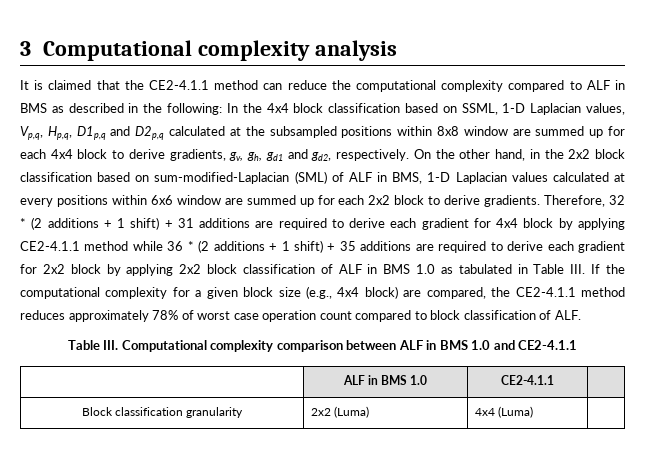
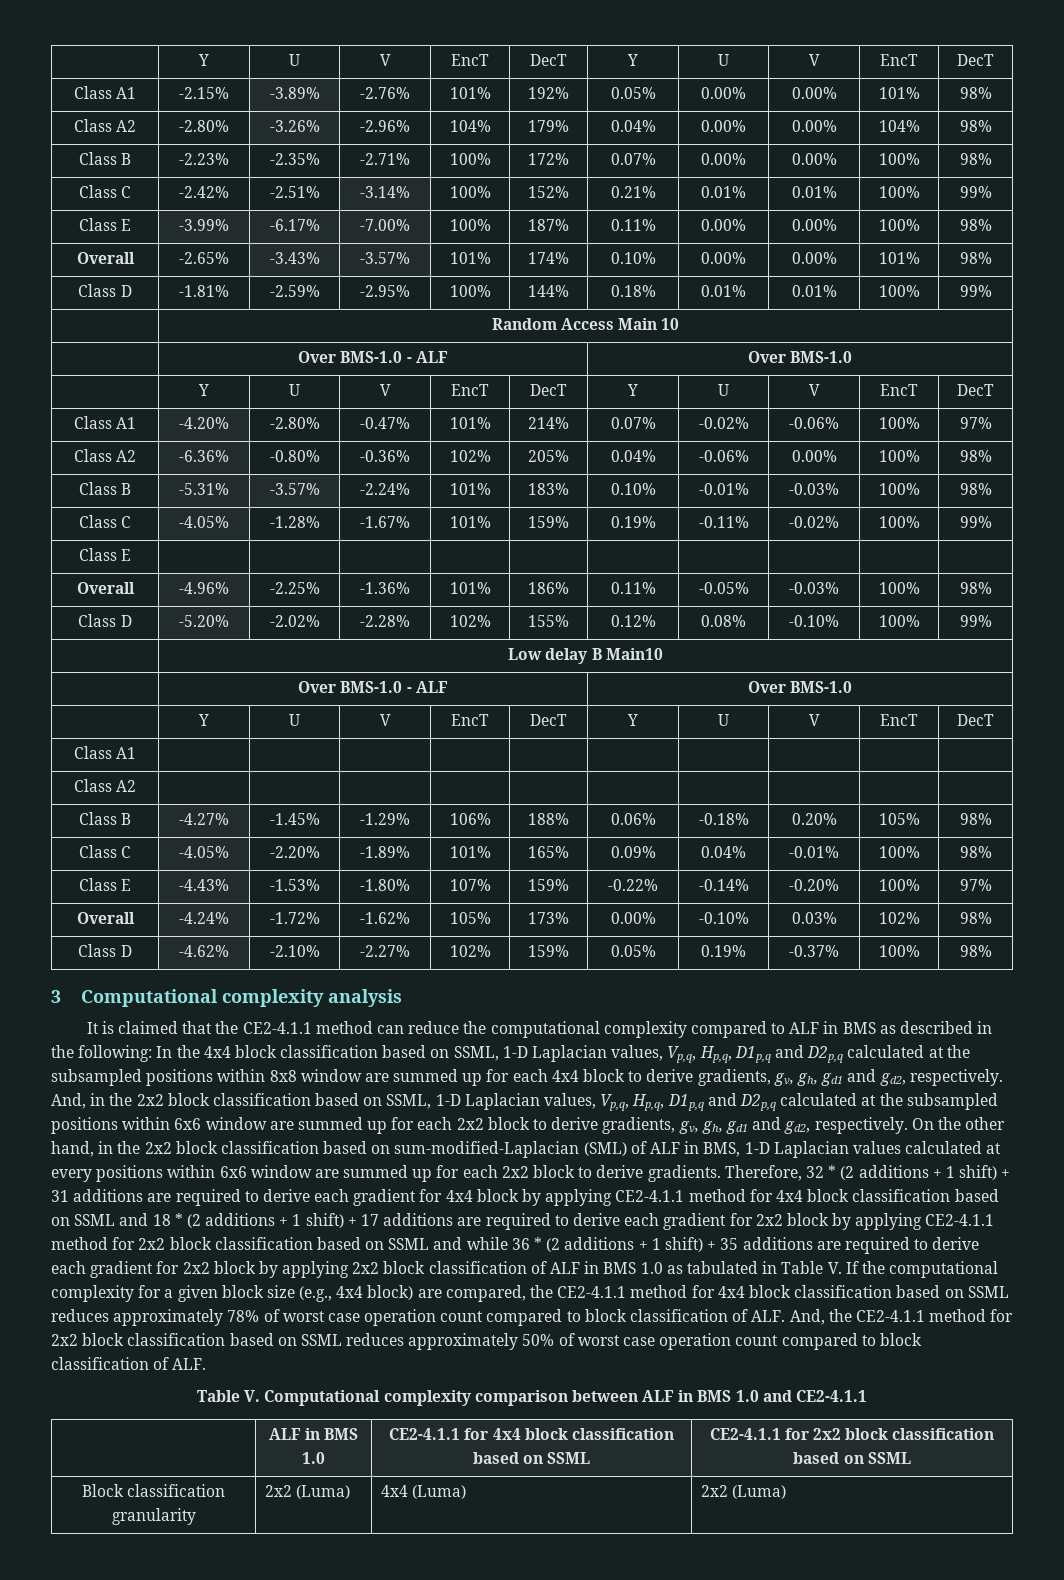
(20, 48) none -> [198,54,209,66] [289,54,300,66] [380,54,391,66] [451,54,489,66] [530,54,567,66] [627,54,638,66] [718,54,729,66] [809,54,820,66] [880,54,918,66] [957,54,994,66] [73,86,137,99] [179,87,229,99] [269,87,320,99] [360,87,410,99] [449,87,491,99] [528,87,569,99] [610,87,656,99] [701,87,746,99] [791,87,837,99] [878,87,920,99] [959,87,992,99] [73,119,137,132] [179,120,229,132] [269,120,320,132] [360,120,410,132] [449,120,491,132] [528,120,569,132] [610,120,656,132] [701,120,746,132] [791,120,837,132] [878,120,920,132] [959,120,992,132] [78,152,132,165] [179,153,229,165] [269,153,320,165] [360,153,410,165] [449,153,491,165] [528,153,569,165] [610,153,656,165] [701,153,746,165] [791,153,837,165] [878,153,920,165] [959,153,992,165] [78,185,132,198] [179,186,229,198] [269,186,320,198] [360,186,410,198] [449,186,491,198] [528,186,569,198] [610,186,656,198] [701,186,746,198] [791,186,837,198] [878,186,920,198] [959,186,992,198] [78,218,132,231] [179,219,229,231] [269,219,320,231] [360,219,410,231] [449,219,491,231] [528,219,569,231] [610,219,656,231] [701,219,746,231] [791,219,837,231] [878,219,920,231] [959,219,992,231] [76,252,135,264] [179,252,229,264] [269,252,320,264] [360,252,410,264] [449,252,491,264] [528,252,569,264] [610,252,656,264] [701,252,746,264] [791,252,837,264] [878,252,920,264] [959,252,992,264] [78,284,132,297] [179,285,229,297] [269,285,320,297] [360,285,410,297] [449,285,491,297] [528,285,569,297] [610,285,656,297] [701,285,746,297] [791,285,837,297] [878,285,920,297] [959,285,992,297] [491,318,680,330] [298,351,448,363] [747,351,853,363] [198,384,209,396] [289,384,300,396] [380,384,391,396] [451,384,489,396] [530,384,567,396] [627,384,638,396] [718,384,729,396] [809,384,820,396] [880,384,918,396] [957,384,994,396] [73,416,137,429] [179,417,229,429] [269,417,320,429] [360,417,410,429] [449,417,491,429] [528,417,569,429] [610,417,656,429] [698,417,749,429] [789,417,839,429] [878,417,920,429] [959,417,992,429] [73,449,137,462] [179,450,229,462] [269,450,320,462] [360,450,410,462] [449,450,491,462] [528,450,569,462] [610,450,656,462] [698,450,749,462] [791,450,837,462] [878,450,920,462] [959,450,992,462] [78,482,132,495] [179,483,229,495] [269,483,320,495] [360,483,410,495] [449,483,491,495] [528,483,569,495] [610,483,656,495] [698,483,749,495] [789,483,839,495] [878,483,920,495] [959,483,992,495] [78,515,132,528] [179,516,229,528] [269,516,320,528] [360,516,410,528] [449,516,491,528] [528,516,569,528] [610,516,656,528] [698,516,749,528] [789,516,839,528] [878,516,920,528] [959,516,992,528] [78,548,132,561] [76,582,135,594] [179,582,229,594] [269,582,320,594] [360,582,410,594] [449,582,491,594] [528,582,569,594] [610,582,656,594] [698,582,749,594] [789,582,839,594] [878,582,920,594] [959,582,992,594] [78,614,132,627] [179,615,229,627] [269,615,320,627] [360,615,410,627] [449,615,491,627] [528,615,569,627] [610,615,656,627] [701,615,746,627] [789,615,839,627] [878,615,920,627] [959,615,992,627] [508,648,663,664] [298,681,448,693] [747,681,853,693] [198,714,209,726] [289,714,300,726] [380,714,391,726] [451,714,489,726] [530,714,567,726] [627,714,638,726] [718,714,729,726] [809,714,820,726] [880,714,918,726] [957,714,994,726] [73,746,137,759] [73,779,137,792] [78,812,132,825] [179,813,229,825] [269,813,320,825] [360,813,410,825] [449,813,491,825] [528,813,569,825] [610,813,656,825] [698,813,749,825] [791,813,837,825] [878,813,920,825] [959,813,992,825] [78,845,132,858] [179,846,229,858] [269,846,320,858] [360,846,410,858] [449,846,491,858] [528,846,569,858] [610,846,656,858] [701,846,746,858] [789,846,839,858] [878,846,920,858] [959,846,992,858] [78,878,132,891] [179,879,229,891] [269,879,320,891] [360,879,410,891] [449,879,491,891] [528,879,569,891] [608,879,658,891] [698,879,749,891] [789,879,839,891] [878,879,920,891] [959,879,992,891] [76,912,135,924] [179,912,229,924] [269,912,320,924] [360,912,410,924] [449,912,491,924] [528,912,569,924] [610,912,656,924] [698,912,749,924] [791,912,837,924] [878,912,920,924] [959,912,992,924] [78,944,132,957] [179,945,229,957] [269,945,320,957] [360,945,410,957] [449,945,491,957] [528,945,569,957] [610,945,656,957] [701,945,746,957] [789,945,839,957] [878,945,920,957] [959,945,992,957] | Y | U | V | EncT | DecT | Y | U | V | EncT | DecT // Class A1 | -2.15% | -3.89% | -2.76% | 101% | 192% | 0.05% | 0.00% | 0.00% | 101% | 98% // Class A2 | -2.80% | -3.26% | -2.96% | 104% | 179% | 0.04% | 0.00% | 0.00% | 104% | 98% // Class B | -2.23% | -2.35% | -2.71% | 100% | 172% | 0.07% | 0.00% | 0.00% | 100% | 98% // Class C | -2.42% | -2.51% | -3.14% | 100% | 152% | 0.21% | 0.01% | 0.01% | 100% | 99% // Class E | -3.99% | -6.17% | -7.00% | 100% | 187% | 0.11% | 0.00% | 0.00% | 100% | 98% // Overall | -2.65% | -3.43% | -3.57% | 101% | 174% | 0.10% | 0.00% | 0.00% | 101% | 98% // Class D | -1.81% | -2.59% | -2.95% | 100% | 144% | 0.18% | 0.01% | 0.01% | 100% | 99% // | Random Access Main 10 // | Over BMS-1.0 - ALF | Over BMS-1.0 // | Y | U | V | EncT | DecT | Y | U | V | EncT | DecT // Class A1 | -4.20% | -2.80% | -0.47% | 101% | 214% | 0.07% | -0.02% | -0.06% | 100% | 97% // Class A2 | -6.36% | -0.80% | -0.36% | 102% | 205% | 0.04% | -0.06% | 0.00% | 100% | 98% // Class B | -5.31% | -3.57% | -2.24% | 101% | 183% | 0.10% | -0.01% | -0.03% | 100% | 98% // Class C | -4.05% | -1.28% | -1.67% | 101% | 159% | 0.19% | -0.11% | -0.02% | 100% | 99% // Class E | | | | | | | | | | // Overall | -4.96% | -2.25% | -1.36% | 101% | 186% | 0.11% | -0.05% | -0.03% | 100% | 98% // Class D | -5.20% | -2.02% | -2.28% | 102% | 155% | 0.12% | 0.08% | -0.10% | 100% | 99% // | Low delay B Main10 // | Over BMS-1.0 - ALF | Over BMS-1.0 // | Y | U | V | EncT | DecT | Y | U | V | EncT | DecT // Class A1 | | | | | | | | | | // Class A2 | | | | | | | | | | // Class B | -4.27% | -1.45% | -1.29% | 106% | 188% | 0.06% | -0.18% | 0.20% | 105% | 98% // Class C | -4.05% | -2.20% | -1.89% | 101% | 165% | 0.09% | 0.04% | -0.01% | 100% | 98% // Class E | -4.43% | -1.53% | -1.80% | 107% | 159% | -0.22% | -0.14% | -0.20% | 100% | 97% // Overall | -4.24% | -1.72% | -1.62% | 105% | 173% | 0.00% | -0.10% | 0.03% | 102% | 98% // Class D | -4.62% | -2.10% | -2.27% | 102% | 159% | 0.05% | 0.19% | -0.37% | 100% | 98% //
(410, 155) none -> [51,1093,998,1111] [51,1117,908,1134] And, in the 2x2 block classification based on SSML, 1-D Laplacian values, Vp,q, Hp,q, D1p,q and D2p,q calculated at the subsampled positions within 6x6 window are summed up for each 2x2 block to derive gradients, gv, gh, gd1 and gd2, respectively.
(129, 246) none -> [749,1189,999,1202] [51,1213,995,1230] [51,1237,463,1250] for 4x4 block classification based on SSML and 18 * (2 additions + 1 shift) + 17 additions are required to derive each gradient for 2x2 block by applying CE2-4.1.1 method for 2x2 block classification based on SSML and
[570,264,586,274] III. -> [827,1262,842,1274] V.
(626, 292) none -> [691,1285,1009,1298] for 4x4 block classification based on SSML
[67,340,119,350] // Table III. -> [789,1309,1014,1325] [51,1333,922,1350] [51,1357,207,1370] [196,1390,261,1402] And, the CE2-4.1.1 method for 2x2 block classification based on SSML reduces approximately 50% of worst case operation count compared to block classification of ALF. // Table V.
(554, 380) | -> [464,1428,674,1440] [472,1452,591,1464] [709,1428,995,1440] [793,1452,911,1464] for 4x4 block classification based on SSML | CE2-4.1.1 for 2x2 block classification based on SSML
(534, 412) none -> [700,1485,786,1499] 2x2 (Luma)

